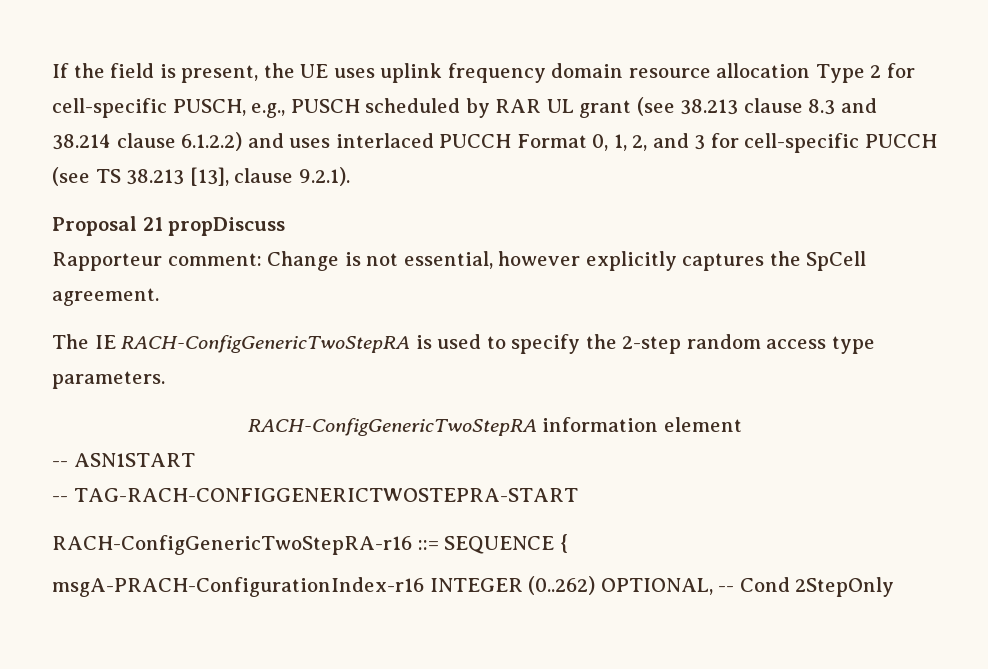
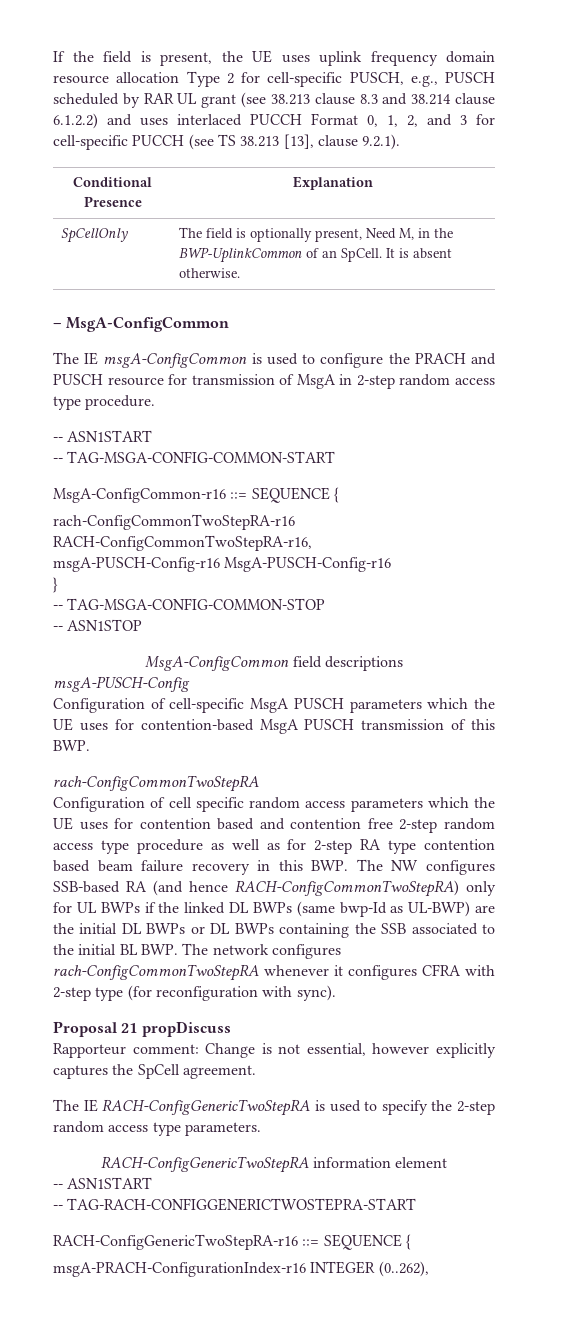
(350, 176) none -> [73,177,152,187] [83,196,142,207] [293,176,373,190] [61,228,129,243] [179,227,454,242] [179,247,453,263] [179,268,241,278] [53,317,230,332] [53,352,497,368] [53,374,495,389] [53,395,156,410] [53,430,153,442] [53,451,336,463] [53,487,339,503] [53,514,295,530] [53,535,312,551] [53,557,392,572] [53,577,58,593] [53,598,326,610] [53,619,143,631] [145,656,403,671] [53,676,190,692] [53,698,496,713] [53,718,495,734] [53,740,90,751] [53,775,259,792] [53,797,495,812] [53,817,495,833] [53,839,495,854] [53,859,495,875] [53,880,496,897] [53,901,495,917] [53,923,495,938] [53,943,341,959] [53,964,495,981] [53,985,336,1001] // Conditional Presence | Explanation // SpCellOnly | The field is optionally present, Need M, in the BWP-UplinkCommon of an SpCell. It is absent otherwise. // – MsgA-ConfigCommon // The IE msgA-ConfigCommon is used to configure the PRACH and PUSCH resource for transmission of MsgA in 2-step random access type procedure. // -- ASN1START // -- TAG-MSGA-CONFIG-COMMON-START // MsgA-ConfigCommon-r16 ::= SEQUENCE { // rach-ConfigCommonTwoStepRA-r16 RACH-ConfigCommonTwoStepRA-r16, // msgA-PUSCH-Config-r16 MsgA-PUSCH-Config-r16 // } // -- TAG-MSGA-CONFIG-COMMON-STOP // -- ASN1STOP // MsgA-ConfigCommon field descriptions // msgA-PUSCH-Config // Configuration of cell-specific MsgA PUSCH parameters which the UE uses for contention-based MsgA PUSCH transmission of this BWP. // rach-ConfigCommonTwoStepRA // Configuration of cell specific random access parameters which the UE uses for contention based and contention free 2-step random access type procedure as well as for 2-step RA type contention based beam failure recovery in this BWP. The NW configures SSB-based RA (and hence RACH-ConfigCommonTwoStepRA) only for UL BWPs if the linked DL BWPs (same bwp-Id as UL-BWP) are the initial DL BWPs or DL BWPs containing the SSB associated to the initial BL BWP. The network configures rach-ConfigCommonTwoStepRA whenever it configures CFRA with 2-step type (for reconfiguration with sync).
[528,576,895,597] (0..262) OPTIONAL, -- Cond 2StepOnly -> [378,1261,429,1277] (0..262),

